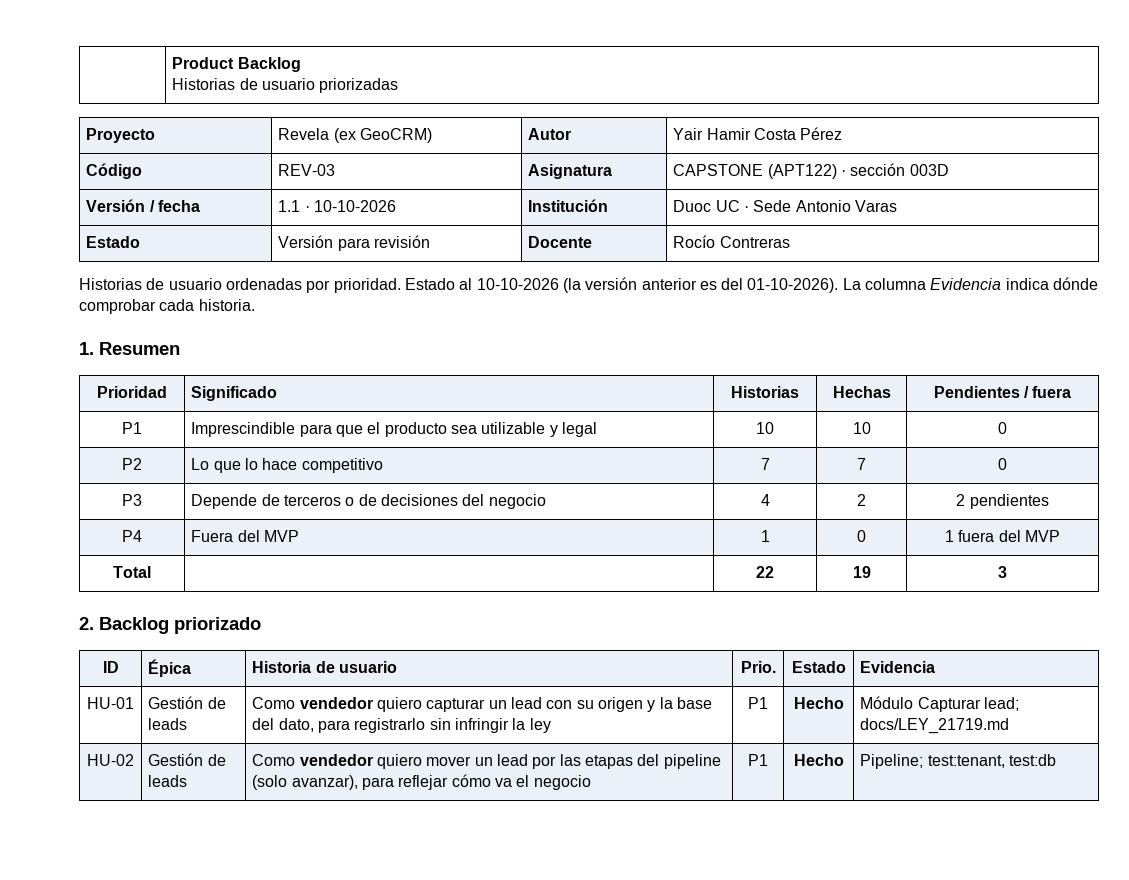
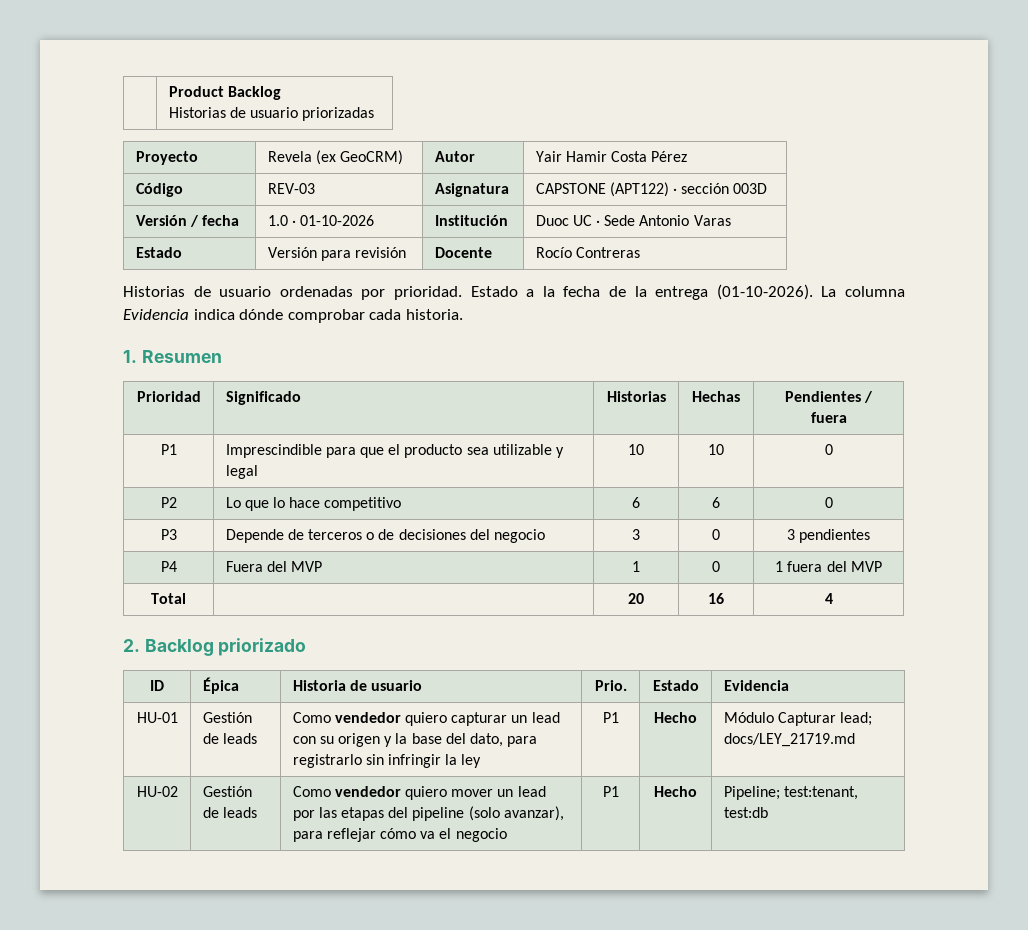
[278,200,397,212] 1.1 · 10-10-2026 -> [267,215,375,226] 1.0 · 01-10-2026
[459,277,839,293] al 10-10-2026 (la versión anterior es del 01-10-2026). -> [526,284,813,300] a la fecha de la entrega (01-10-2026).
[760,458,770,470] [857,458,866,470] 7 | 7 -> [632,497,640,508] [712,497,720,508] 6 | 6
[760,494,770,506] [857,494,866,506] [956,494,966,506] 4 | 2 | 2 -> [632,529,640,540] [712,529,720,540] [786,529,795,540] 3 | 0 | 3
[756,566,774,578] [852,566,871,578] [998,566,1007,578] 22 | 19 | 3 -> [628,593,644,604] [708,593,724,604] [824,593,833,604] 20 | 16 | 4

